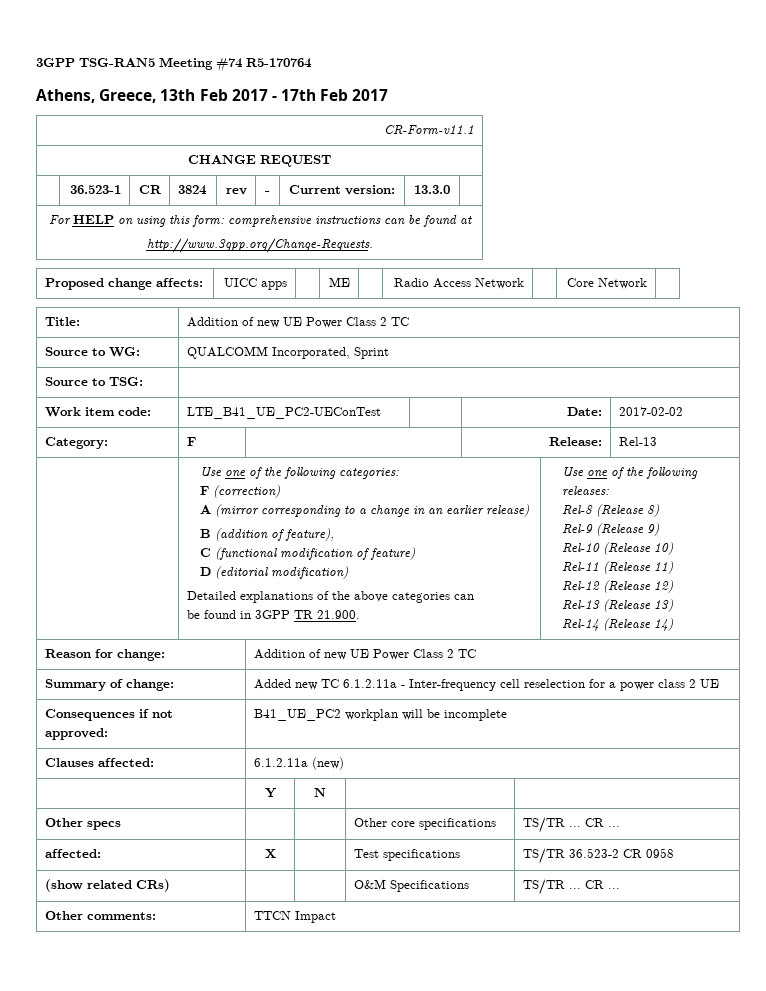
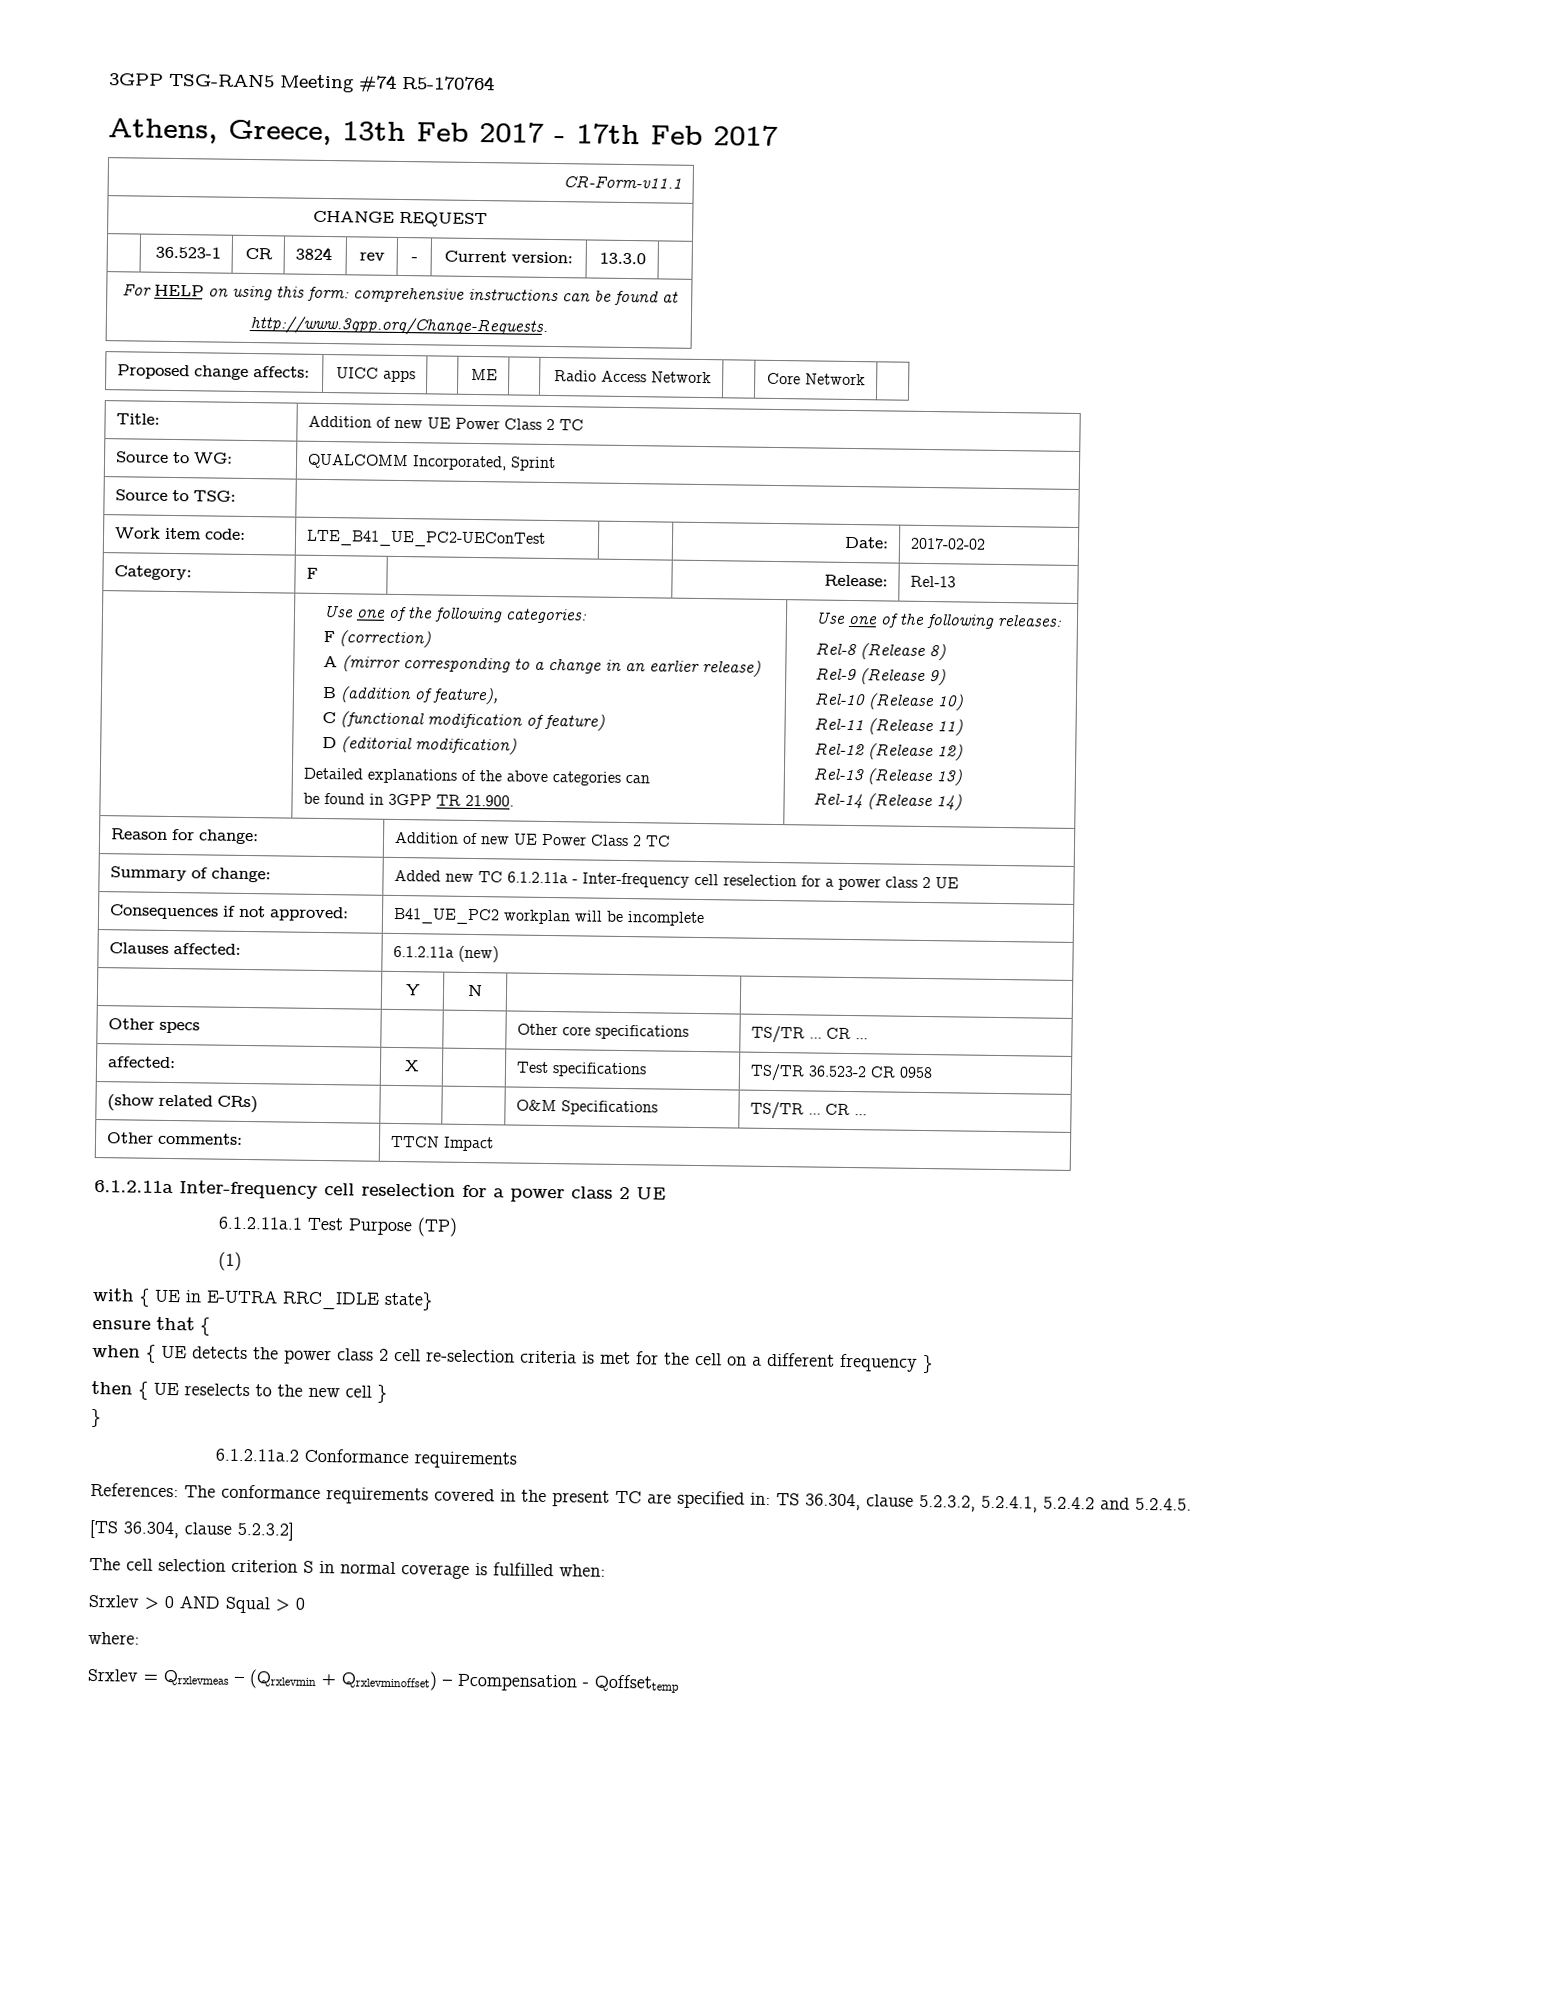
(336, 917) none -> [94,1180,666,1203] [218,1216,459,1237] [218,1251,243,1271] [92,1288,433,1311] [92,1316,210,1336] [92,1344,933,1374] [91,1380,387,1403] [91,1408,101,1428] [215,1448,518,1469] [90,1482,1192,1513] [89,1519,294,1541] [89,1557,606,1580] [88,1594,305,1614] [88,1631,140,1645] [87,1668,679,1693] // 6.1.2.11a Inter-frequency cell reselection for a power class 2 UE // 6.1.2.11a.1 Test Purpose (TP) // (1) // with { UE in E-UTRA RRC_IDLE state} // ensure that { // when { UE detects the power class 2 cell re-selection criteria is met for the cell on a different frequency } // then { UE reselects to the new cell } // } // 6.1.2.11a.2 Conformance requirements // References: The conformance requirements covered in the present TC are specified in: TS 36.304, clause 5.2.3.2, 5.2.4.1, 5.2.4.2 and 5.2.4.5. // [TS 36.304, clause 5.2.3.2] // The cell selection criterion S in normal coverage is fulfilled when: // Srxlev > 0 AND Squal > 0 // where: // Srxlev = Qrxlevmeas – (Qrxlevmin + Qrxlevminoffset) – Pcompensation - Qoffsettemp

